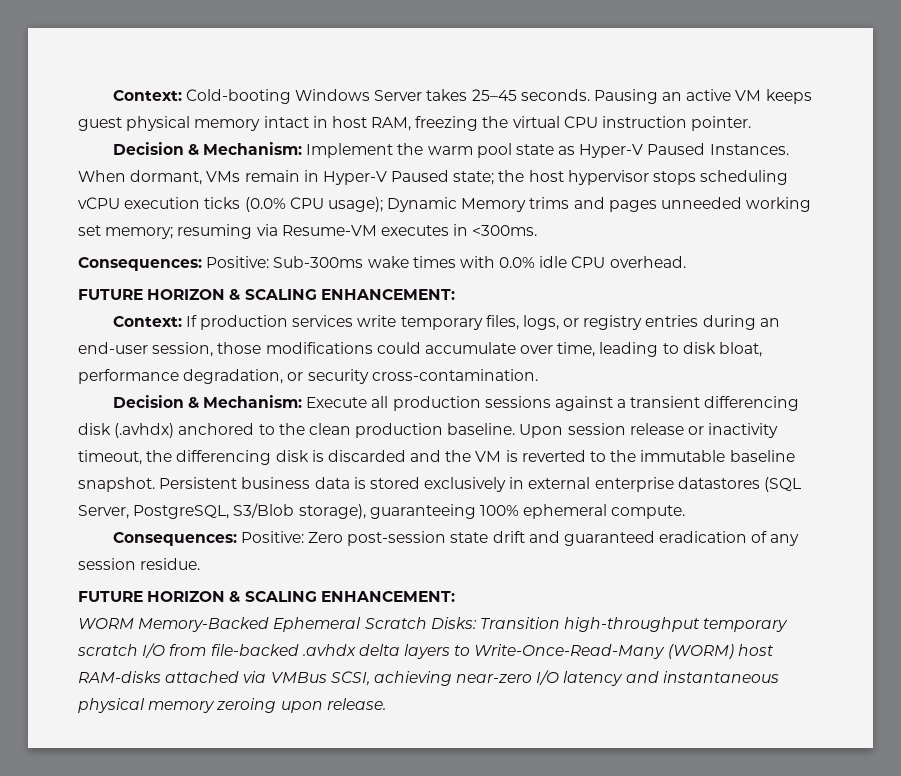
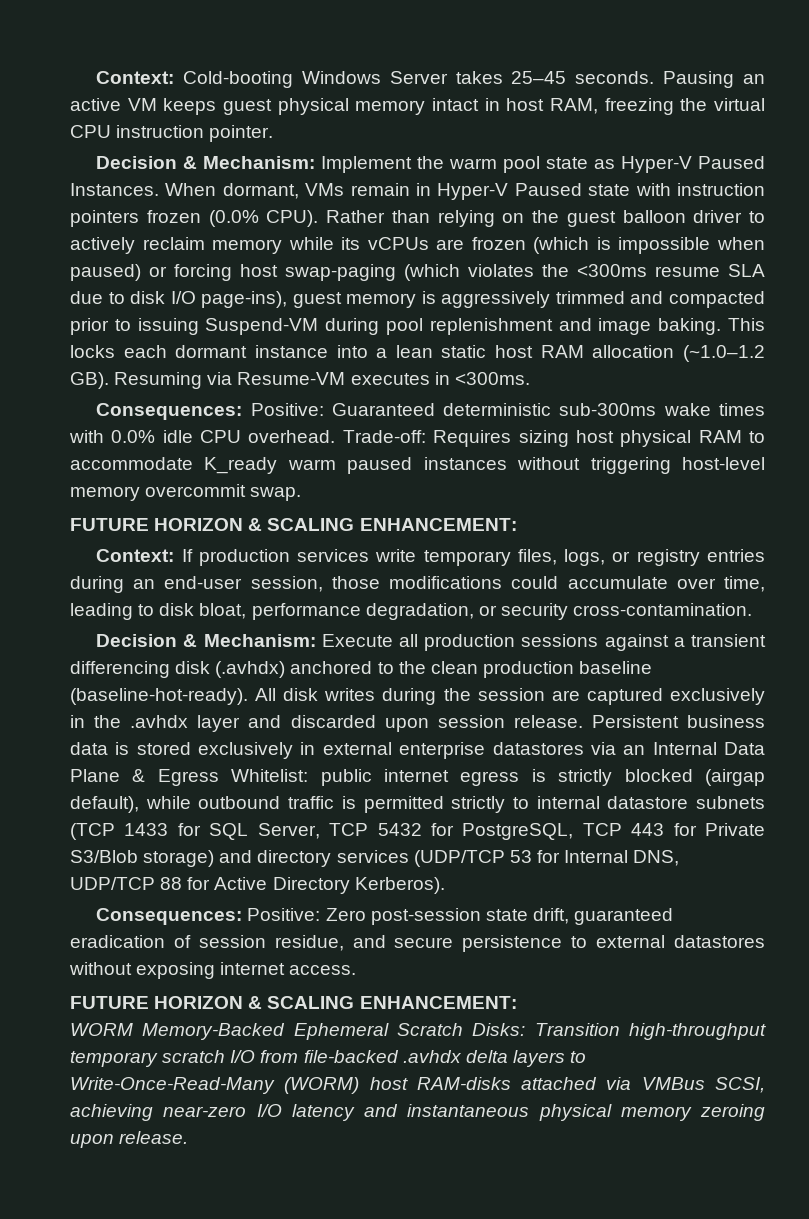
[453,170,789,185] [78,197,812,212] [78,224,253,239] state; the host hypervisor stops scheduling vCPU execution ticks (0.0% CPU usage); Dynamic Memory trims and pages unneeded working set memory; resuming -> [588,183,765,196] [70,210,765,227] [70,237,765,254] [70,264,765,281] [70,291,765,308] [70,318,765,335] [70,345,765,362] [70,372,203,389] state with instruction pointers frozen (0.0% CPU). Rather than relying on the guest balloon driver to actively reclaim memory while its vCPUs are frozen (which is impossible when paused) or forcing host swap-paging (which violates the <300ms resume SLA due to disk I/O page-ins), guest memory is aggressively trimmed and compacted prior to issuing Suspend-VM during pool replenishment and image baking. This locks each dormant instance into a lean static host RAM allocation (~1.0–1.2 GB). Resuming
[273,256,364,268] Sub-300ms -> [331,403,657,416] Guaranteed deterministic sub-300ms
(686, 262) none -> [342,430,766,447] [70,457,766,474] [70,484,302,501] Trade-off: Requires sizing host physical RAM to accommodate K_ready warm paused instances without triggering host-level memory overcommit swap.
[447,423,779,438] [78,450,795,465] [78,477,155,492] baseline. Upon session release or inactivity timeout, the differencing disk is discarded and the VM is reverted to the immutable baseline snapshot. -> [579,661,653,674] [70,688,766,705] [70,715,583,732] baseline (baseline-hot-ready). All disk writes during the session are captured exclusively in the .avhdx layer and discarded upon session release.
[764,477,802,492] [78,503,686,519] (SQL Server, PostgreSQL, S3/Blob storage), guaranteeing 100% ephemeral compute. -> [590,742,766,755] [70,769,765,786] [70,796,765,813] [70,823,765,840] [70,850,680,867] [70,877,445,894] via an Internal Data Plane & Egress Whitelist: public internet egress is strictly blocked (airgap default), while outbound traffic is permitted strictly to internal datastore subnets (TCP 1433 for SQL Server, TCP 5432 for PostgreSQL, TCP 443 for Private S3/Blob storage) and directory services (UDP/TCP 53 for Internal DNS, UDP/TCP 88 for Active Directory Kerberos).
[492,531,560,543] drift and -> [532,908,569,924] drift,
[770,534,800,546] [78,558,201,570] any session residue. -> [198,935,766,952] [69,962,357,979] session residue, and secure persistence to external datastores without exposing internet access.

